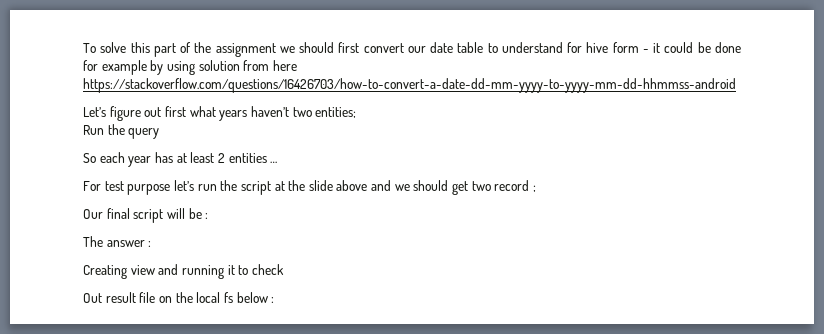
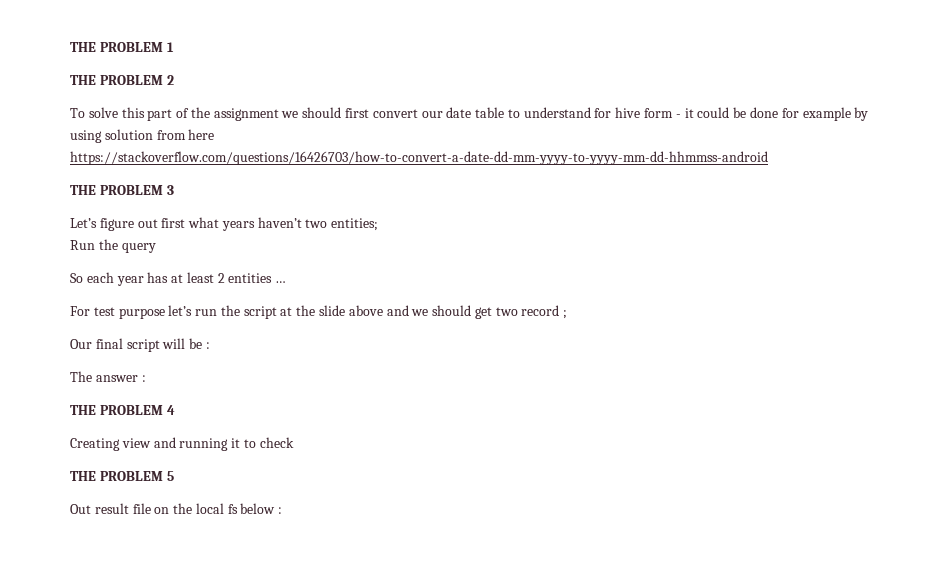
(83, 48) none -> [70,42,174,52] [70,75,174,85] THE PROBLEM 1 // THE PROBLEM 2 //
(736, 85) none -> [70,185,174,195] // THE PROBLEM 3
(152, 244) none -> [70,405,175,415] // THE PROBLEM 4
(284, 269) none -> [70,471,174,481] // THE PROBLEM 5

